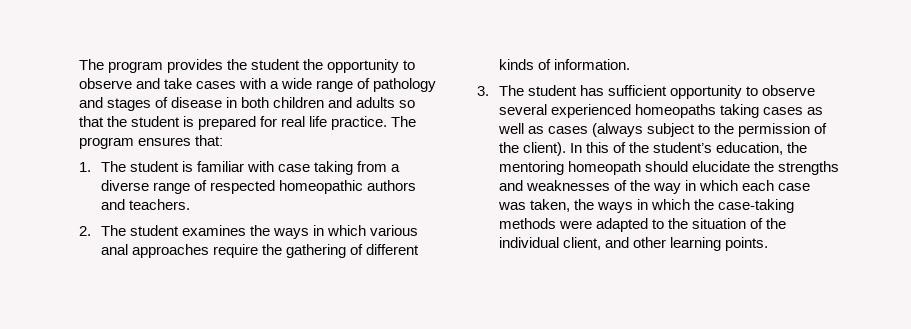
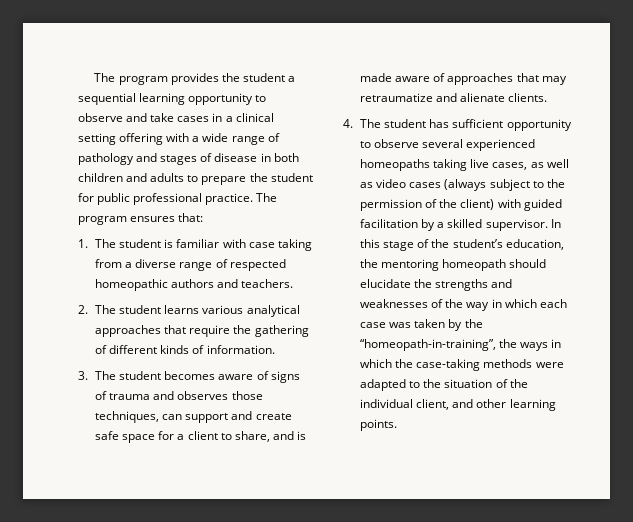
[303,59,324,70] the -> [287,76,295,82] [78,93,186,105] a sequential learning
(237, 85) none -> [212,113,274,122] [78,133,164,145] in a clinical setting offering
[399,100,416,108] [79,116,328,130] so that the student is prepared for real life -> [187,173,313,185] [78,193,203,205] to prepare the student for public professional
[181,225,419,239] [100,244,209,258] examines the ways in which various anal approaches -> [164,305,300,317] [95,325,187,337] learns various analytical approaches that
(577, 90) none -> [164,371,300,383] [95,391,263,400] [95,411,292,423] [95,431,306,443] [360,73,567,85] [360,93,548,102] [343,119,427,128] becomes aware of signs of trauma and observes those techniques, can support and create safe space for a client to share, and is made aware of approaches that may retraumatize and alienate clients. // 4. The student
[763,107,804,115] cases -> [470,159,528,170] live cases,
(544, 130) none -> [376,179,407,188] video
[522,142,566,156] client). -> [460,199,562,211] [360,219,548,231] client) with guided facilitation by a skilled supervisor.
(609, 147) none -> [383,241,415,251] stage
[529,199,570,212] taken, -> [414,319,483,331] [360,339,497,351] taken by the “homeopath-in-training”,

